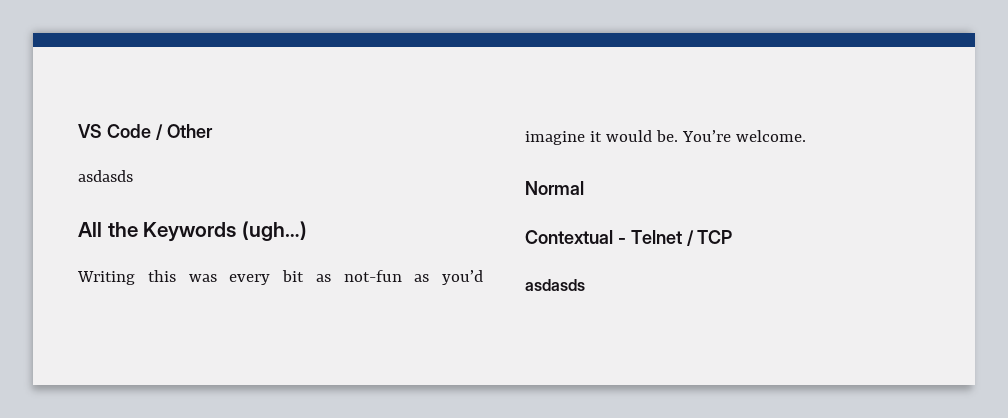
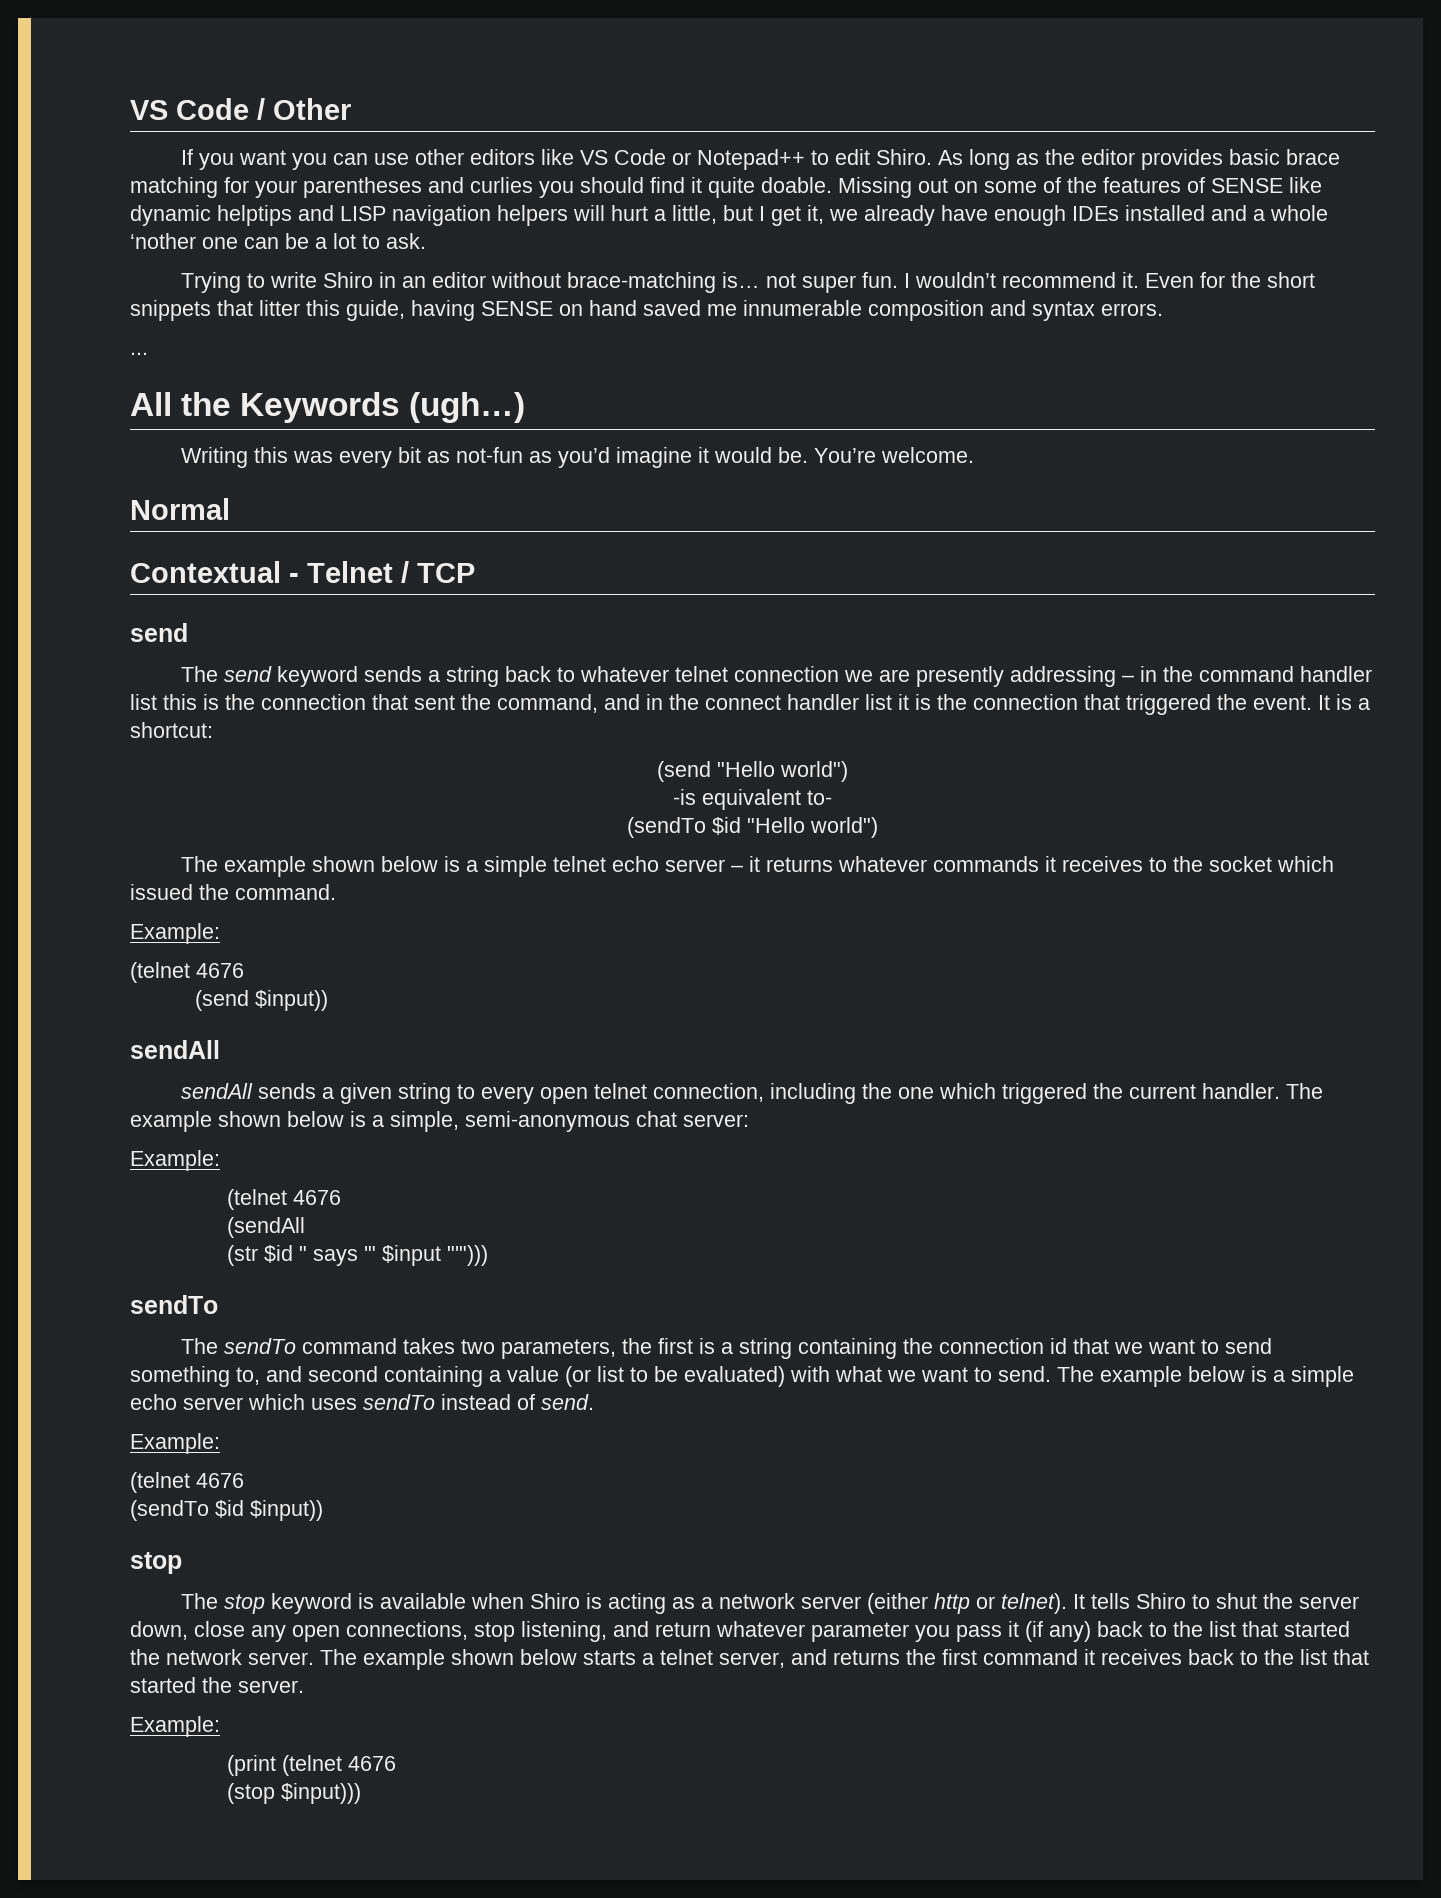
[78,170,133,182] asdasds -> [181,149,1341,170] [130,177,1322,198] [130,205,1328,226] [130,233,426,249] [181,272,1316,293] [130,300,1163,321] [130,352,148,355] If you want you can use other editors like VS Code or Notepad++ to edit Shiro. As long as the editor provides basic brace matching for your parentheses and curlies you should find it quite doable. Missing out on some of the features of SENSE like dynamic helptips and LISP navigation helpers will hurt a little, but I get it, we already have enough IDEs installed and a whole ‘nother one can be a lot to ask. // Trying to write Shiro in an editor without brace-matching is… not super fun. I wouldn’t recommend it. Even for the short snippets that litter this guide, having SENSE on hand saved me innumerable composition and syntax errors. // ...
[525,279,585,291] asdasds -> [130,623,188,642] [181,666,1373,687] [130,694,1370,715] [130,722,213,738] [657,761,848,782] [673,789,832,810] [627,817,878,838] [181,856,1335,877] [130,884,336,900] [130,923,220,944] [130,962,244,983] [194,990,328,1011] [130,1040,220,1059] [181,1083,1324,1104] [130,1111,749,1132] [130,1150,220,1171] [227,1189,342,1210] [227,1217,306,1238] [227,1245,489,1266] [130,1295,218,1314] [181,1338,1273,1359] [130,1366,1354,1387] [130,1394,594,1410] [130,1433,220,1454] [130,1472,244,1493] [130,1500,323,1521] [130,1552,182,1574] [181,1593,1360,1614] [130,1621,1350,1642] [130,1649,1369,1670] [130,1677,304,1693] [130,1716,220,1737] [227,1755,397,1776] [227,1783,362,1804] send // The send keyword sends a string back to whatever telnet connection we are presently addressing – in the command handler list this is the connection that sent the command, and in the connect handler list it is the connection that triggered the event. It is a shortcut: // (send "Hello world") // -is equivalent to- // (sendTo $id "Hello world") // The example shown below is a simple telnet echo server – it returns whatever commands it receives to the socket which issued the command. // Example: // (telnet 4676 // (send $input)) // sendAll // sendAll sends a given string to every open telnet connection, including the one which triggered the current handler. The example shown below is a simple, semi-anonymous chat server: // Example: // (telnet 4676 // (sendAll // (str $id " says '" $input "'"))) // sendTo // The sendTo command takes two parameters, the first is a string containing the connection id that we want to send something to, and second containing a value (or list to be evaluated) with what we want to send. The example below is a simple echo server which uses sendTo instead of send. // Example: // (telnet 4676 // (sendTo $id $input)) // stop // The stop keyword is available when Shiro is acting as a network server (either http or telnet). It tells Shiro to shut the server down, close any open connections, stop listening, and return whatever parameter you pass it (if any) back to the list that started the network server. The example shown below starts a telnet server, and returns the first command it receives back to the list that started the server. // Example: // (print (telnet 4676 // (stop $input)))

